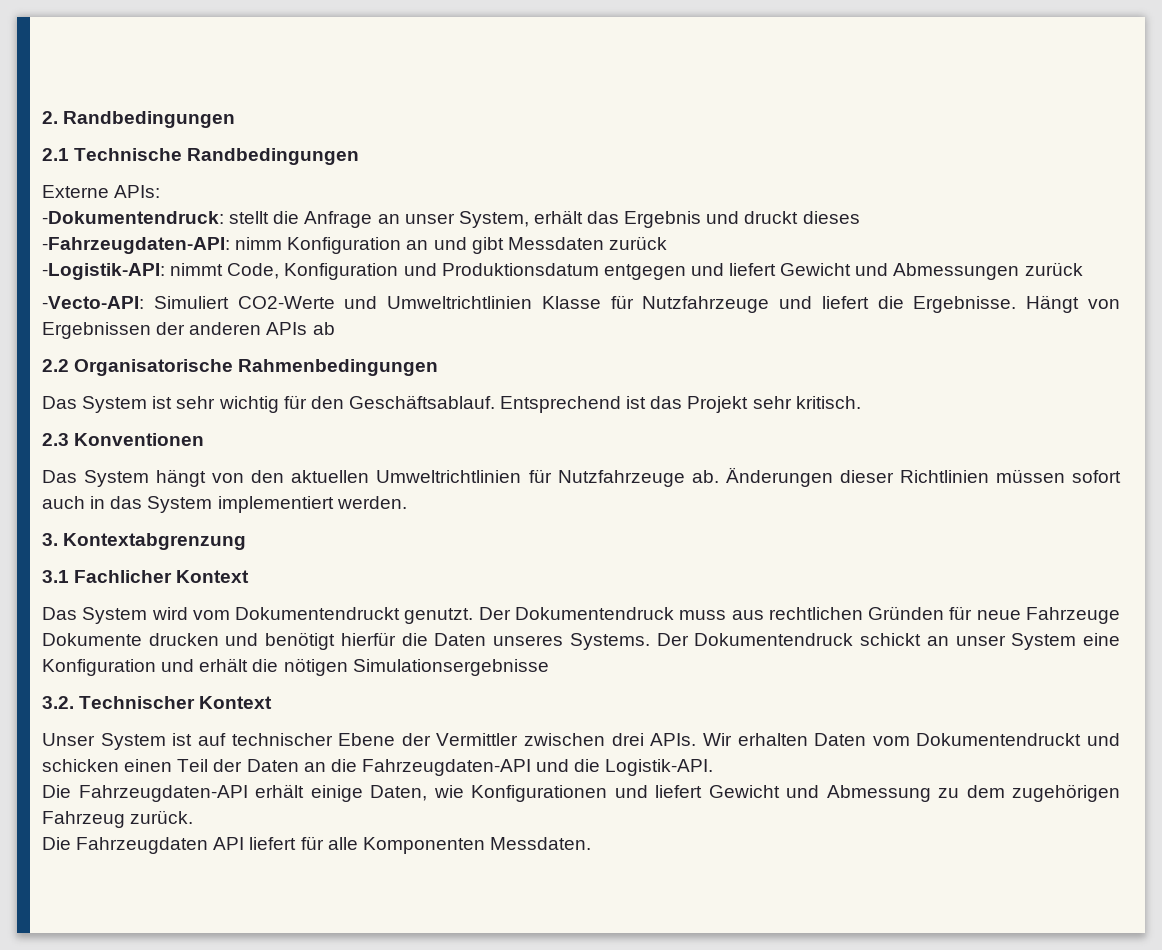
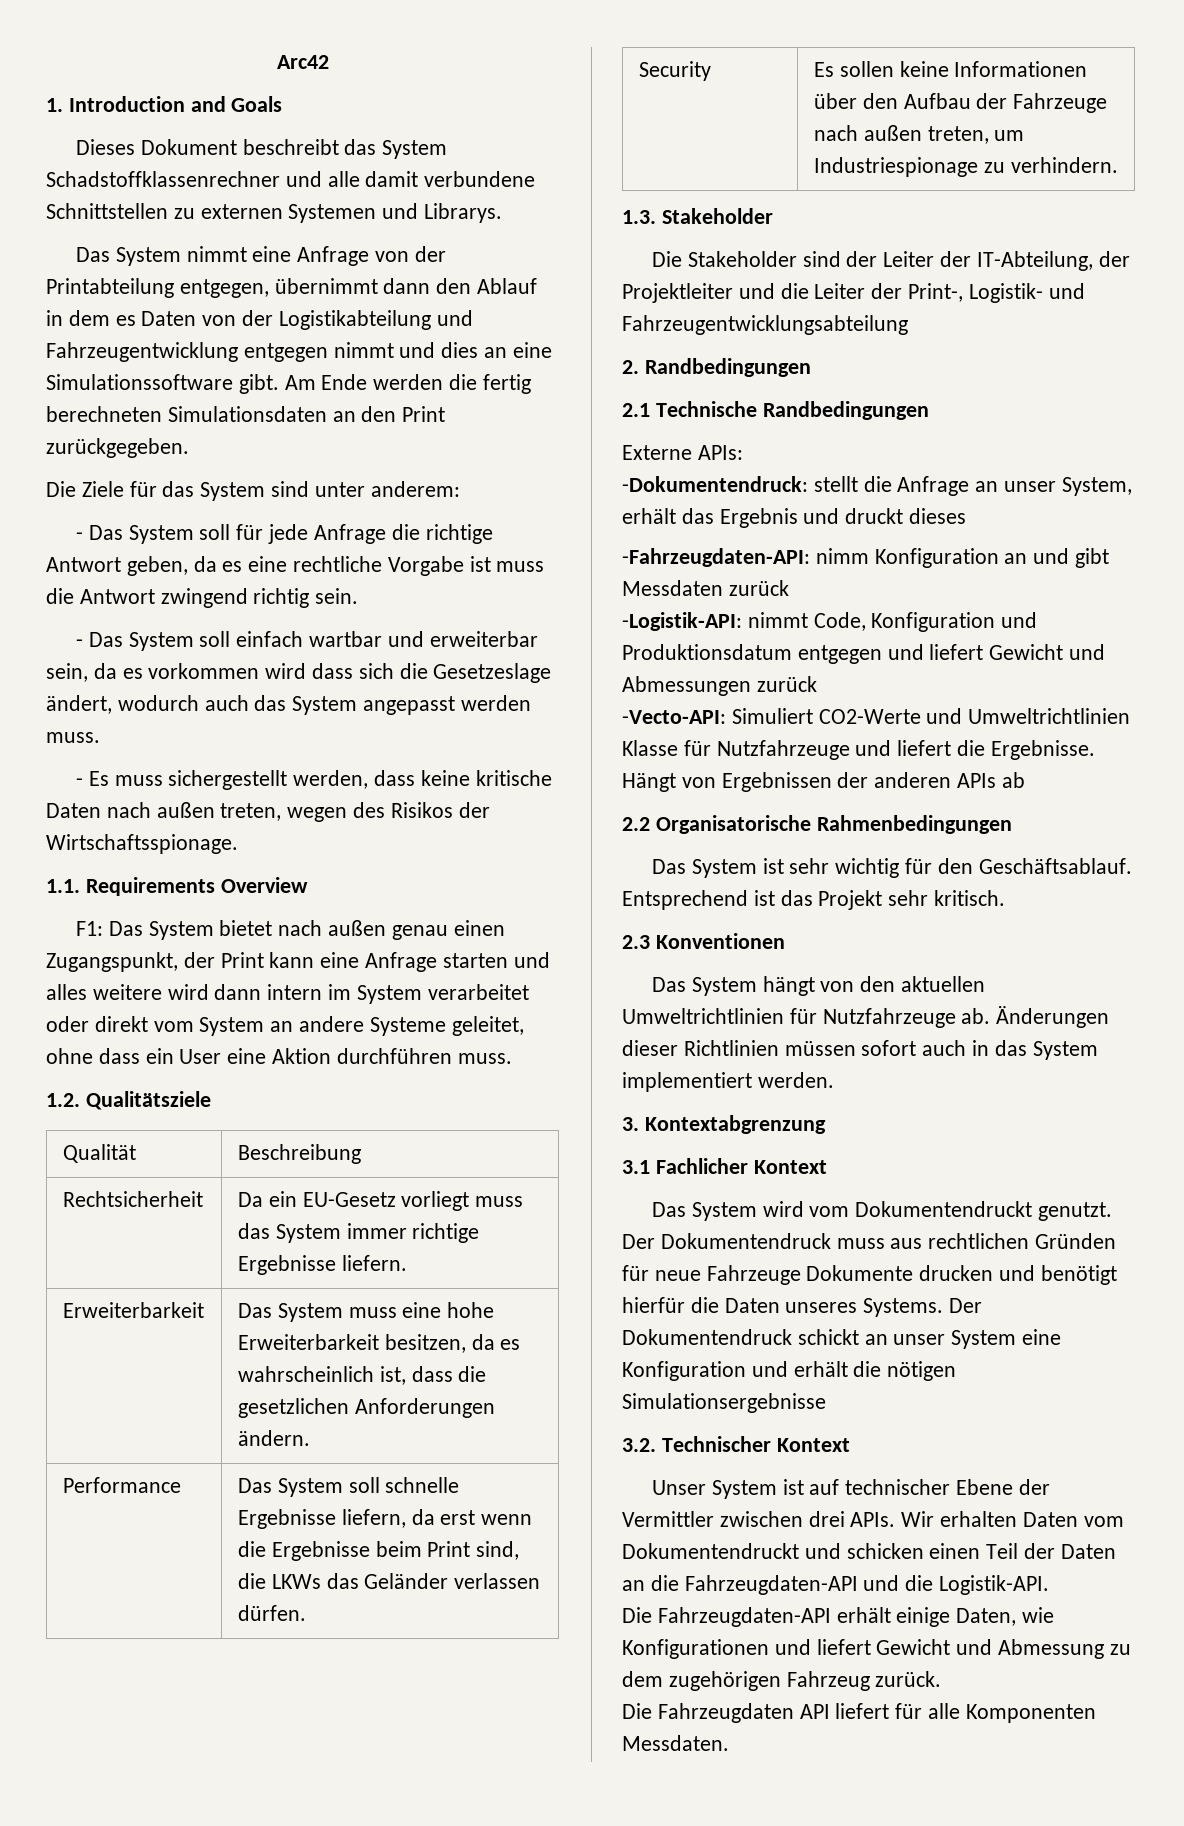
(42, 117) none -> [276,55,329,69] [46,96,283,112] [76,139,448,159] [46,171,536,187] [46,203,503,223] [76,246,446,266] [46,278,538,298] [46,310,473,330] [46,342,552,362] [46,374,531,394] [46,406,446,422] [46,438,189,458] [46,481,460,501] [76,524,493,544] [46,556,545,576] [46,588,359,608] [76,631,538,651] [46,663,552,683] [46,695,531,715] [46,732,100,743] [76,770,552,790] [46,802,490,822] [46,834,238,854] [46,877,308,896] [76,920,505,940] [46,952,550,972] [46,984,529,1004] [46,1016,524,1036] [46,1048,512,1064] [46,1091,211,1110] [62,1144,136,1163] [237,1144,361,1164] [62,1191,203,1207] [237,1191,524,1211] [237,1223,480,1243] [237,1255,407,1275] [62,1302,204,1318] [237,1302,495,1322] [237,1334,521,1353] [237,1366,487,1385] [237,1398,495,1418] [237,1430,310,1446] [62,1477,181,1493] [237,1477,460,1497] [237,1509,533,1529] [237,1541,520,1561] [237,1573,541,1589] [237,1605,306,1621] [638,61,711,81] [813,61,1088,77] [813,93,1108,113] [813,125,1025,144] [813,157,1118,177] [622,208,773,224] [652,251,1130,271] [622,283,1085,303] [622,315,908,335] Arc42 // 1. Introduction and Goals // Dieses Dokument beschreibt das System Schadstoffklassenrechner und alle damit verbundene Schnittstellen zu externen Systemen und Librarys. // Das System nimmt eine Anfrage von der Printabteilung entgegen, übernimmt dann den Ablauf in dem es Daten von der Logistikabteilung und Fahrzeugentwicklung entgegen nimmt und dies an eine Simulationssoftware gibt. Am Ende werden die fertig berechneten Simulationsdaten an den Print zurückgegeben. // Die Ziele für das System sind unter anderem: // - Das System soll für jede Anfrage die richtige Antwort geben, da es eine rechtliche Vorgabe ist muss die Antwort zwingend richtig sein. // - Das System soll einfach wartbar und erweiterbar sein, da es vorkommen wird dass sich die Gesetzeslage ändert, wodurch auch das System angepasst werden muss. // - Es muss sichergestellt werden, dass keine kritische Daten nach außen treten, wegen des Risikos der Wirtschaftsspionage. // 1.1. Requirements Overview // F1: Das System bietet nach außen genau einen Zugangspunkt, der Print kann eine Anfrage starten und alles weitere wird dann intern im System verarbeitet oder direkt vom System an andere Systeme geleitet, ohne dass ein User eine Aktion durchführen muss. // 1.2. Qualitätsziele // Qualität | Beschreibung // Rechtsicherheit | Da ein EU-Gesetz vorliegt muss das System immer richtige Ergebnisse liefern. // Erweiterbarkeit | Das System muss eine hohe Erweiterbarkeit besitzen, da es wahrscheinlich ist, dass die gesetzlichen Anforderungen ändern. // Performance | Das System soll schnelle Ergebnisse liefern, da erst wenn die Ergebnisse beim Print sind, die LKWs das Geländer verlassen dürfen. // Security | Es sollen keine Informationen über den Aufbau der Fahrzeuge nach außen treten, um Industriespionage zu verhindern. // 1.3. Stakeholder // Die Stakeholder sind der Leiter der IT-Abteilung, der Projektleiter und die Leiter der Print-, Logistik- und Fahrzeugentwicklungsabteilung //

